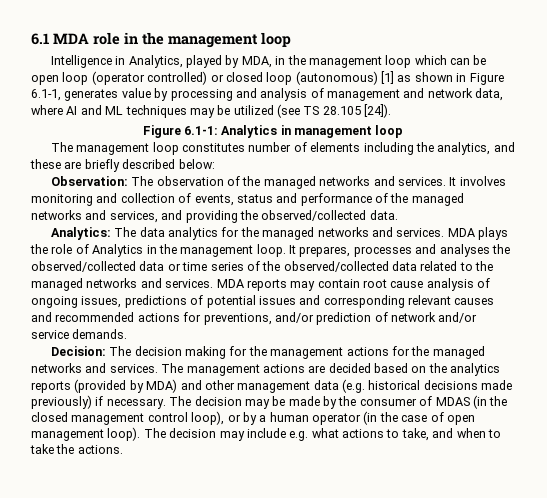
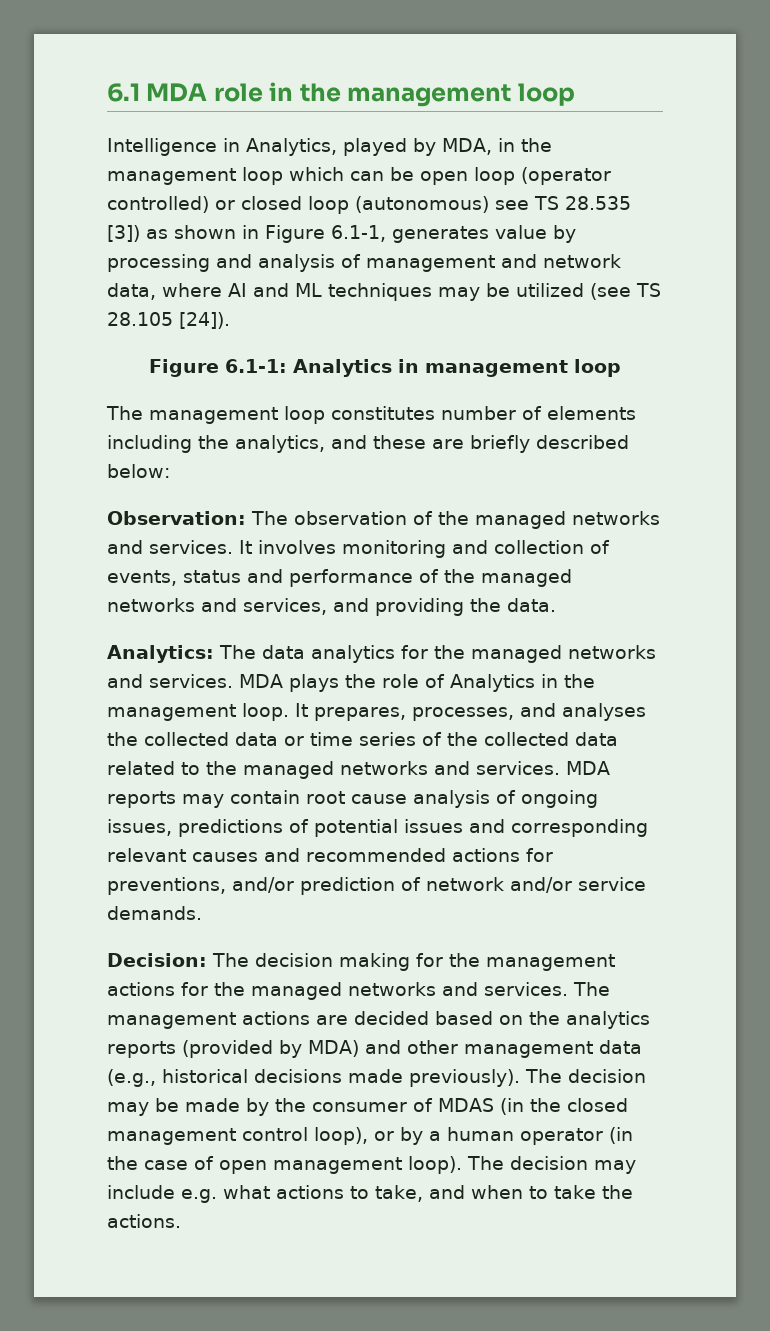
[381,71,394,84] [1] -> [495,196,631,210] [107,225,140,242] see TS 28.535 [3])
[261,210,367,221] observed/collected -> (501, 605) none
[353,246,412,257] processes -> [412,707,514,721] processes,
[31,261,136,272] observed/collected -> [144,732,229,746] collected
[283,261,389,272] observed/collected -> [484,732,569,746] collected
[342,379,365,393] (e.g. -> [107,1069,156,1087] (e.g.,
[31,395,166,409] previously) if necessary. -> [409,1069,520,1087] previously).

